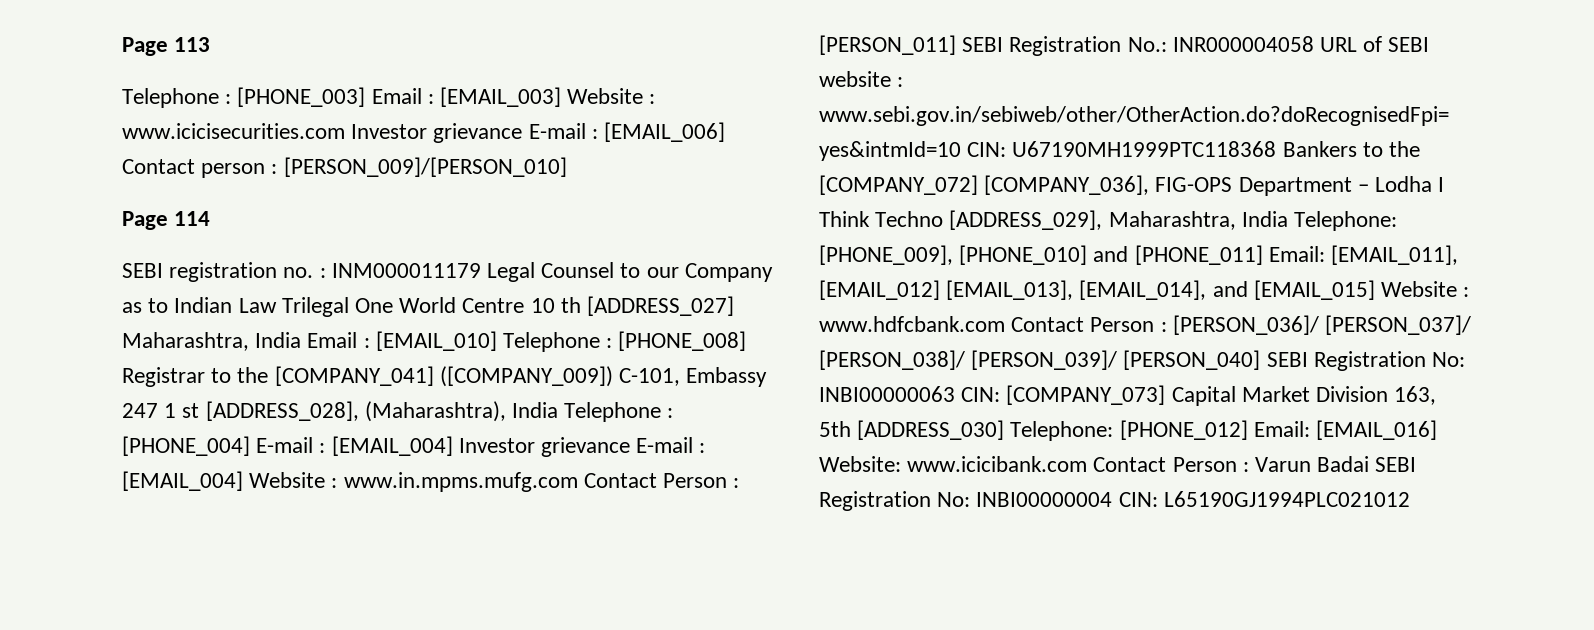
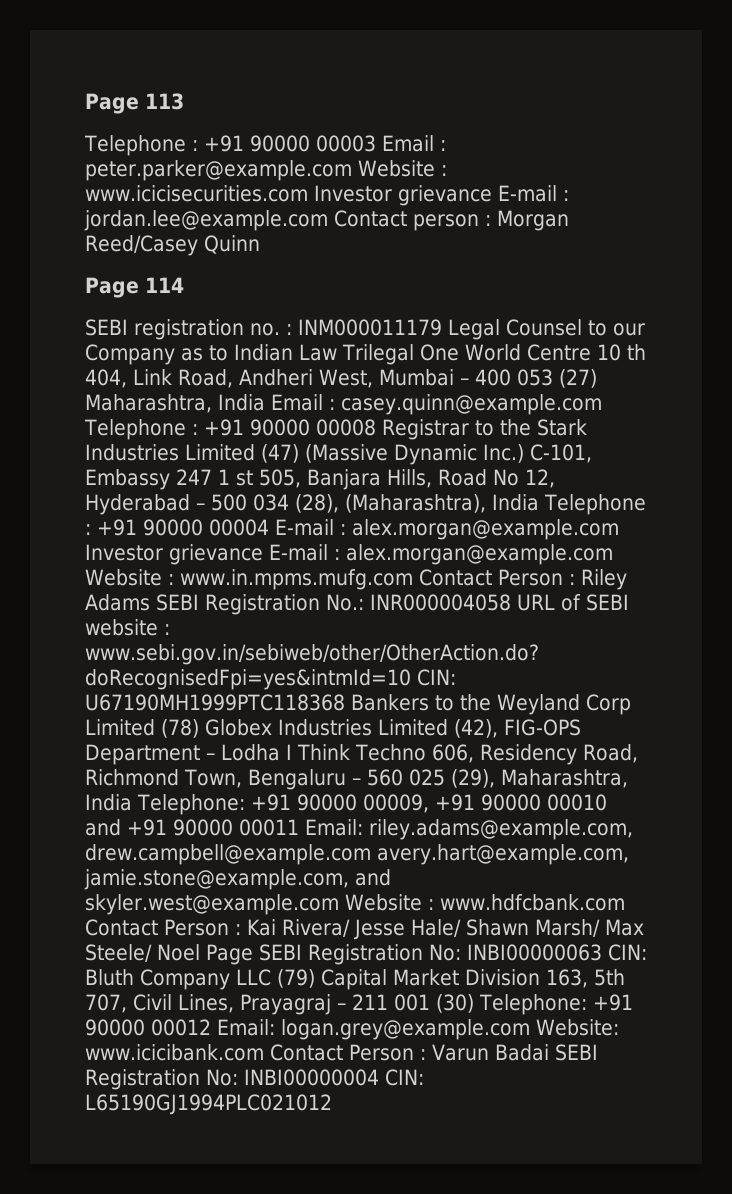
[237,87,562,107] [PHONE_003] Email : [EMAIL_003] -> [203,135,446,152] [85,160,352,181] +91 90000 00003 Email : peter.parker@example.com
[604,122,726,142] [EMAIL_006] -> [84,210,328,231] jordan.lee@example.com
[283,157,567,177] [PERSON_009]/[PERSON_010] -> [497,210,569,231] [85,235,260,256] Morgan Reed/Casey Quinn
[587,296,735,316] [ADDRESS_027] -> [85,369,597,388] 404, Link Road, Andheri West, Mumbai – 400 053 (27)
[375,331,747,352] [122,366,613,387] [EMAIL_010] Telephone : [PHONE_008] Registrar to the [COMPANY_041] ([COMPANY_009]) -> [341,394,602,415] [84,419,587,440] [85,444,524,465] casey.quinn@example.com Telephone : +91 90000 00008 Registrar to the Stark Industries Limited (47) (Massive Dynamic Inc.)
[205,401,359,421] [ADDRESS_028], -> [259,469,555,490] [85,494,339,515] 505, Banjara Hills, Road No 12, Hyderabad – 500 034 (28),
[122,436,706,457] [122,471,243,491] [PHONE_004] E-mail : [EMAIL_004] Investor grievance E-mail : [EMAIL_004] -> [97,519,619,540] [85,544,613,565] +91 90000 00004 E-mail : alex.morgan@example.com Investor grievance E-mail : alex.morgan@example.com
[819,35,956,55] [PERSON_011] -> [580,569,627,590] [85,594,150,611] Riley Adams
[819,175,1150,195] [COMPANY_072] [COMPANY_036], -> [496,694,631,715] [85,719,498,738] Weyland Corp Limited (78) Globex Industries Limited (42),
[949,210,1398,231] [819,245,1459,265] [819,280,1375,300] [ADDRESS_029], Maharashtra, India Telephone: [PHONE_009], [PHONE_010] and [PHONE_011] Email: [EMAIL_011], [EMAIL_012] [EMAIL_013], [EMAIL_014], and [EMAIL_015] -> [431,744,638,765] [85,769,628,790] [85,794,607,815] [85,819,633,840] [85,844,629,865] [84,869,391,890] [85,894,339,915] 606, Residency Road, Richmond Town, Bengaluru – 560 025 (29), Maharashtra, India Telephone: +91 90000 00009, +91 90000 00010 and +91 90000 00011 Email: riley.adams@example.com, drew.campbell@example.com avery.hart@example.com, jamie.stone@example.com, and skyler.west@example.com
[1172,315,1472,335] [819,350,1261,370] [PERSON_036]/ [PERSON_037]/ [PERSON_038]/ [PERSON_039]/ [PERSON_040] -> [246,919,644,940] [85,944,253,965] Kai Rivera/ Jesse Hale/ Shawn Marsh/ Max Steele/ Noel Page
[1006,385,1166,405] [COMPANY_073] -> [85,969,315,990] Bluth Company LLC (79)
[857,420,1438,441] [ADDRESS_030] Telephone: [PHONE_012] Email: [EMAIL_016] -> [85,994,633,1015] [85,1019,530,1040] 707, Civil Lines, Prayagraj – 211 001 (30) Telephone: +91 90000 00012 Email: logan.grey@example.com

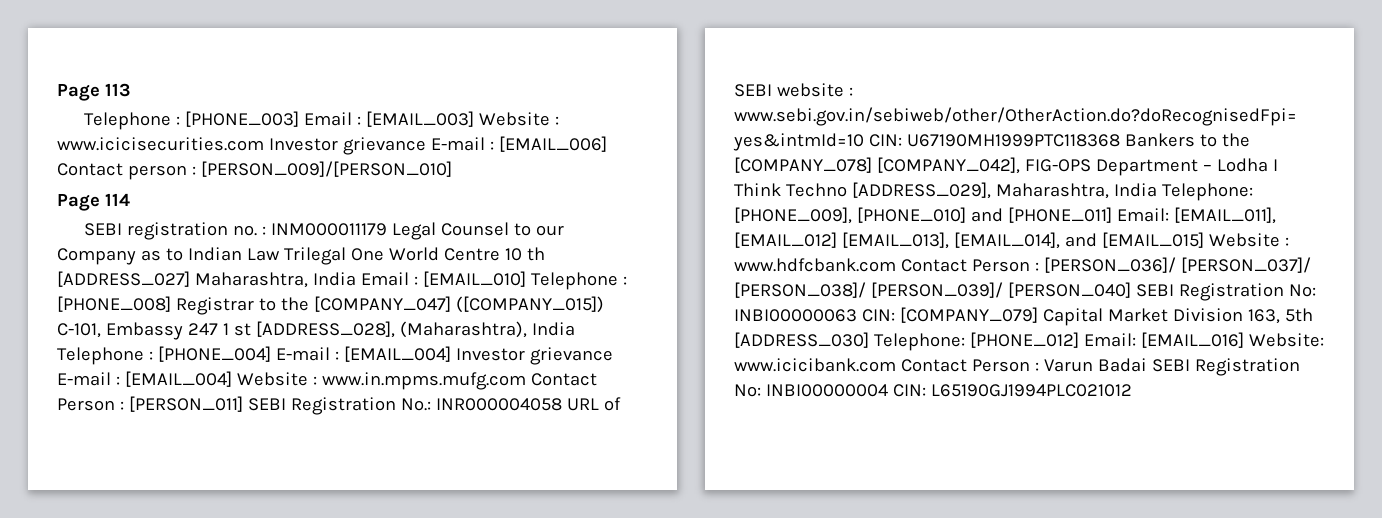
[203,135,446,152] [85,160,352,181] +91 90000 00003 Email : peter.parker@example.com -> [185,111,475,127] [PHONE_003] Email : [EMAIL_003]
[84,210,328,231] jordan.lee@example.com -> [498,136,607,152] [EMAIL_006]
[497,210,569,231] [85,235,260,256] Morgan Reed/Casey Quinn -> [200,161,452,177] [PERSON_009]/[PERSON_010]
[85,369,597,388] 404, Link Road, Andheri West, Mumbai – 400 053 (27) -> [57,271,190,287] [ADDRESS_027]
[341,394,602,415] [84,419,587,440] [85,444,524,465] casey.quinn@example.com Telephone : +91 90000 00008 Registrar to the Stark Industries Limited (47) (Massive Dynamic Inc.) -> [422,271,627,290] [57,296,604,315] [EMAIL_010] Telephone : [PHONE_008] Registrar to the [COMPANY_047] ([COMPANY_015])
[259,469,555,490] [85,494,339,515] 505, Banjara Hills, Road No 12, Hyderabad – 500 034 (28), -> [255,321,395,338] [ADDRESS_028],
[97,519,619,540] [85,544,613,565] +91 90000 00004 E-mail : alex.morgan@example.com Investor grievance E-mail : alex.morgan@example.com -> [157,346,613,365] [57,371,232,387] [PHONE_004] E-mail : [EMAIL_004] Investor grievance E-mail : [EMAIL_004]
[580,569,627,590] [85,594,150,611] Riley Adams -> [128,396,243,412] [PERSON_011]
[496,694,631,715] [85,719,498,738] Weyland Corp Limited (78) Globex Industries Limited (42), -> [734,157,1020,174] [COMPANY_078] [COMPANY_042],
[431,744,638,765] [85,769,628,790] [85,794,607,815] [85,819,633,840] [85,844,629,865] [84,869,391,890] [85,894,339,915] 606, Residency Road, Richmond Town, Bengaluru – 560 025 (29), Maharashtra, India Telephone: +91 90000 00009, +91 90000 00010 and +91 90000 00011 Email: riley.adams@example.com, drew.campbell@example.com avery.hart@example.com, jamie.stone@example.com, and skyler.west@example.com -> [851,182,1253,201] [734,207,1276,224] [734,232,1204,249] [ADDRESS_029], Maharashtra, India Telephone: [PHONE_009], [PHONE_010] and [PHONE_011] Email: [EMAIL_011], [EMAIL_012] [EMAIL_013], [EMAIL_014], and [EMAIL_015]
[246,919,644,940] [85,944,253,965] Kai Rivera/ Jesse Hale/ Shawn Marsh/ Max Steele/ Noel Page -> [1043,257,1311,273] [734,282,1131,298] [PERSON_036]/ [PERSON_037]/ [PERSON_038]/ [PERSON_039]/ [PERSON_040]
[85,969,315,990] Bluth Company LLC (79) -> [899,307,1038,323] [COMPANY_079]
[85,994,633,1015] [85,1019,530,1040] 707, Civil Lines, Prayagraj – 211 001 (30) Telephone: +91 90000 00012 Email: logan.grey@example.com -> [734,332,1244,351] [ADDRESS_030] Telephone: [PHONE_012] Email: [EMAIL_016]

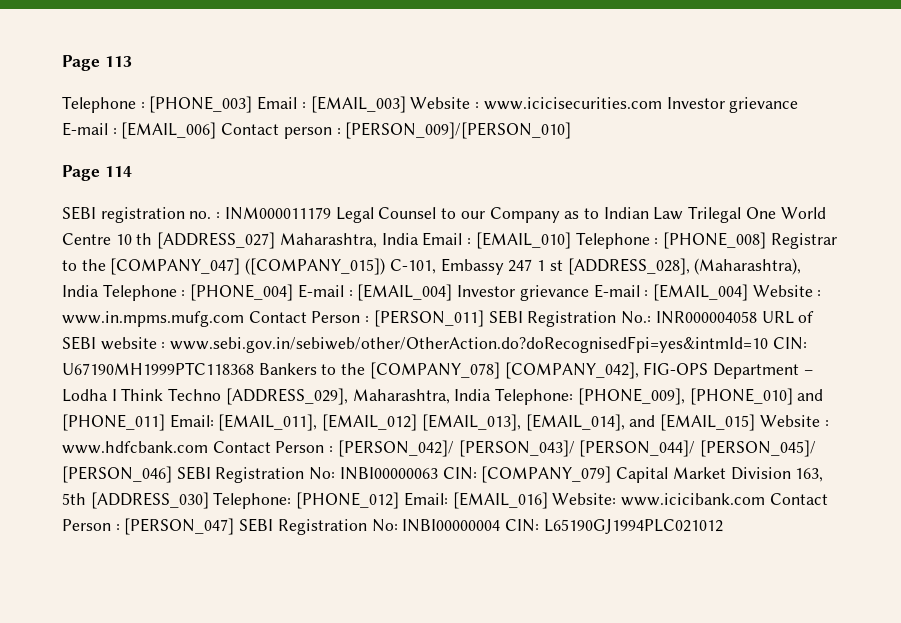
[1043,257,1311,273] [734,282,1131,298] [PERSON_036]/ [PERSON_037]/ [PERSON_038]/ [PERSON_039]/ [PERSON_040] -> [337,440,817,457] [62,466,172,483] [PERSON_042]/ [PERSON_043]/ [PERSON_044]/ [PERSON_045]/ [PERSON_046]
[1043,358,1147,372] Varun Badai -> [124,518,235,535] [PERSON_047]

